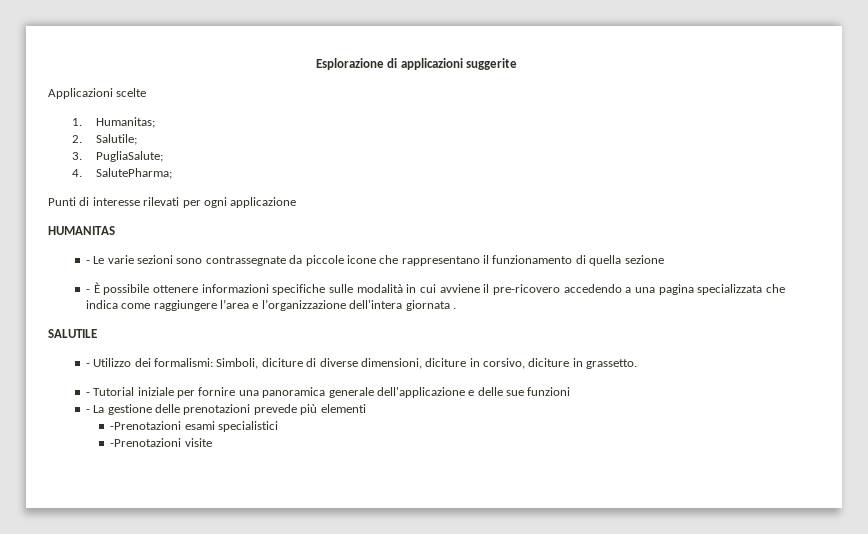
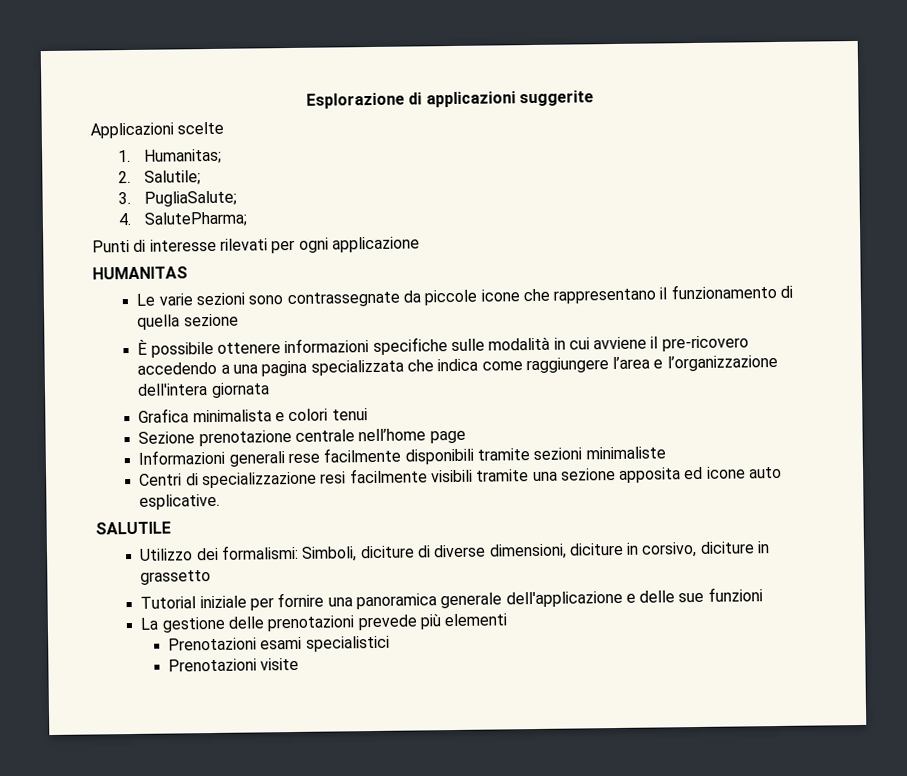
[85,260,90,264] - -> (188, 273) none
[85,289,90,293] - -> (239, 320) none
[452,307,456,309] . -> [138,408,368,423] [138,428,466,447] [138,446,666,467] [139,466,783,489] [139,493,221,510] // Grafica minimalista e colori tenui // Sezione prenotazione centrale nell’home page // Informazioni generali rese facilmente disponibili tramite sezioni minimaliste // Centri di specializzazione resi facilmente visibili tramite una sezione apposita ed icone auto esplicative.
[85,363,90,367] - -> (171, 528) none
[586,359,638,369] [85,392,90,396] grassetto. // - -> [140,570,212,585] grassetto //
[85,409,90,413] - -> (763, 594) none
[110,421,182,430] -Prenotazioni -> [167,637,257,651] Prenotazioni
[110,438,182,447] -Prenotazioni -> [167,658,257,672] Prenotazioni

